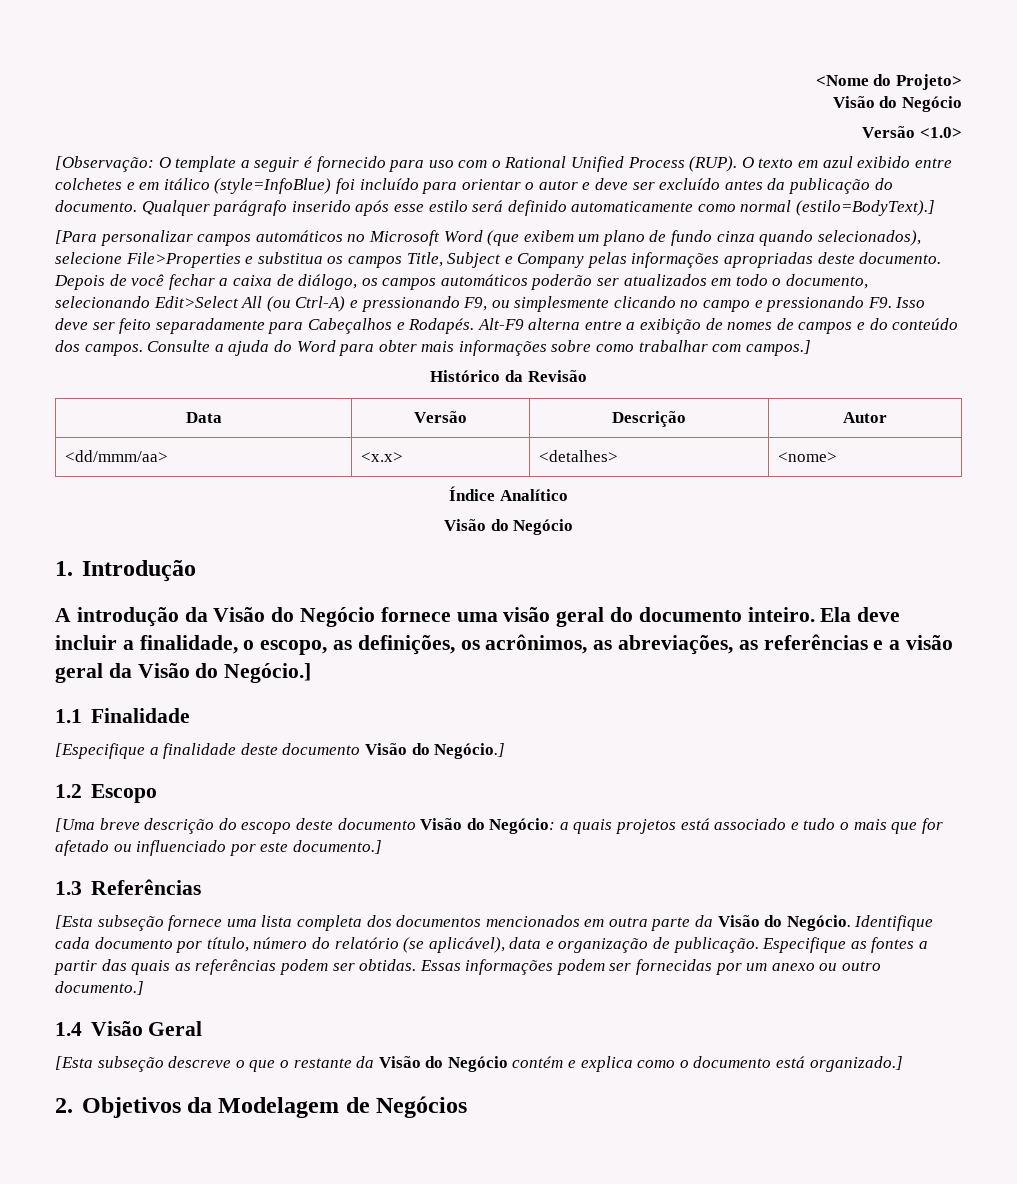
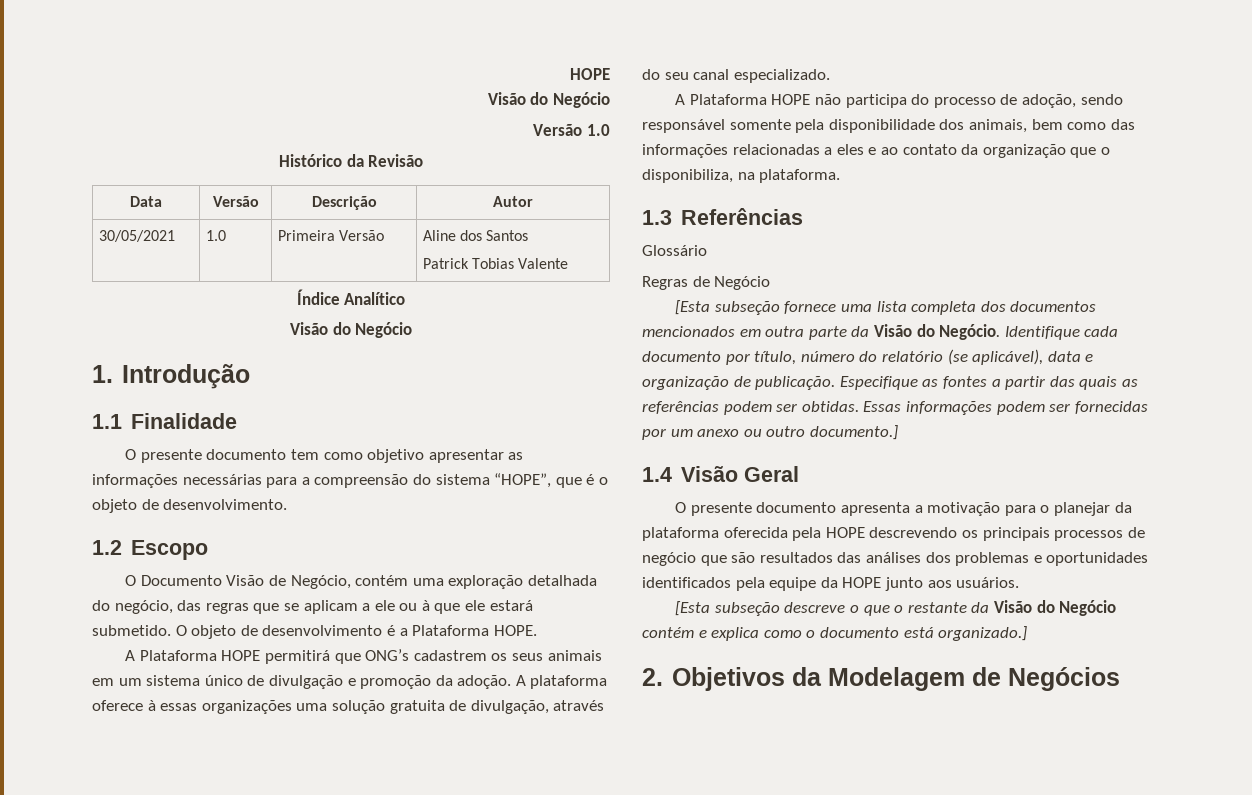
[815,74,962,90] <Nome do Projeto> -> [570,68,610,80] HOPE
[920,127,962,138] [55,156,952,172] [55,178,893,194] [55,200,936,216] [55,230,921,246] [55,252,942,268] [54,274,869,290] [55,296,926,312] [55,318,959,334] [55,340,811,356] <1.0> // [Observação: O template a seguir é fornecido para uso com o Rational Unified Process (RUP). O texto em azul exibido entre colchetes e em itálico (style=InfoBlue) foi incluído para orientar o autor e deve ser excluído antes da publicação do documento. Qualquer parágrafo inserido após esse estilo será definido automaticamente como normal (estilo=BodyText).] // [Para personalizar campos automáticos no Microsoft Word (que exibem um plano de fundo cinza quando selecionados), selecione File>Properties e substitua os campos Title, Subject e Company pelas informações apropriadas deste documento. Depois de você fechar a caixa de diálogo, os campos automáticos poderão ser atualizados em todo o documento, selecionando Edit>Select All (ou Ctrl-A) e pressionando F9, ou simplesmente clicando no campo e pressionando F9. Isso deve ser feito separadamente para Cabeçalhos e Rodapés. Alt-F9 alterna entre a exibição de nomes de campos e do conteúdo dos campos. Consulte a ajuda do Word para obter mais informações sobre como trabalhar com campos.] -> [587,124,610,136] 1.0
[65,450,169,462] [361,452,404,462] [539,450,619,462] [778,452,838,462] <dd/mmm/aa> | <x.x> | <detalhes> | <nome> -> [98,230,175,242] [205,230,226,241] [277,230,385,241] [422,230,529,241] [422,258,569,269] 30/05/2021 | 1.0 | Primeira Versão | Aline dos Santos // Patrick Tobias Valente
[55,607,901,627] [55,634,954,655] [55,663,312,683] [55,708,190,723] [55,743,506,759] [55,784,157,803] [55,818,943,834] [55,840,382,856] [55,879,201,895] A introdução da Visão do Negócio fornece uma visão geral do documento inteiro. Ela deve incluir a finalidade, o escopo, as definições, os acrônimos, as abreviações, as referências e a visão geral da Visão do Negócio.] // 1.1 Finalidade // [Especifique a finalidade deste documento Visão do Negócio.] // 1.2 Escopo // [Uma breve descrição do escopo deste documento Visão do Negócio: a quais projetos está associado e tudo o mais que for afetado ou influenciado por este documento.] // 1.3 Referências -> [92,413,237,429] [125,449,524,463] [92,473,608,488] [92,499,288,513] [92,540,208,560] [125,575,597,589] [92,600,533,614] [92,625,537,639] [125,649,602,664] [92,675,608,689] [92,700,605,714] [642,69,830,83] [675,94,1123,108] [642,119,1135,133] [642,144,1110,158] [642,169,841,183] [642,208,803,225] [642,245,707,256] [642,276,771,290] 1.1 Finalidade // O presente documento tem como objetivo apresentar as informações necessárias para a compreensão do sistema “HOPE”, que é o objeto de desenvolvimento. // 1.2 Escopo // O Documento Visão de Negócio, contém uma exploração detalhada do negócio, das regras que se aplicam a ele ou à que ele estará submetido. O objeto de desenvolvimento é a Plataforma HOPE. // A Plataforma HOPE permitirá que ONG’s cadastrem os seus animais em um sistema único de divulgação e promoção da adoção. A plataforma oferece à essas organizações uma solução gratuita de divulgação, através do seu canal especializado. // A Plataforma HOPE não participa do processo de adoção, sendo responsável somente pela disponibilidade dos animais, bem como das informações relacionadas a eles e ao contato da organização que o disponibiliza, na plataforma. // 1.3 Referências // Glossário // Regras de Negócio
(203, 1028) none -> [675,502,1132,516] [642,527,1145,541] [642,552,1149,566] [642,577,1020,591] // O presente documento apresenta a motivação para o planejar da plataforma oferecida pela HOPE descrevendo os principais processos de negócio que são resultados das análises dos problemas e oportunidades identificados pela equipe da HOPE junto aos usuários.

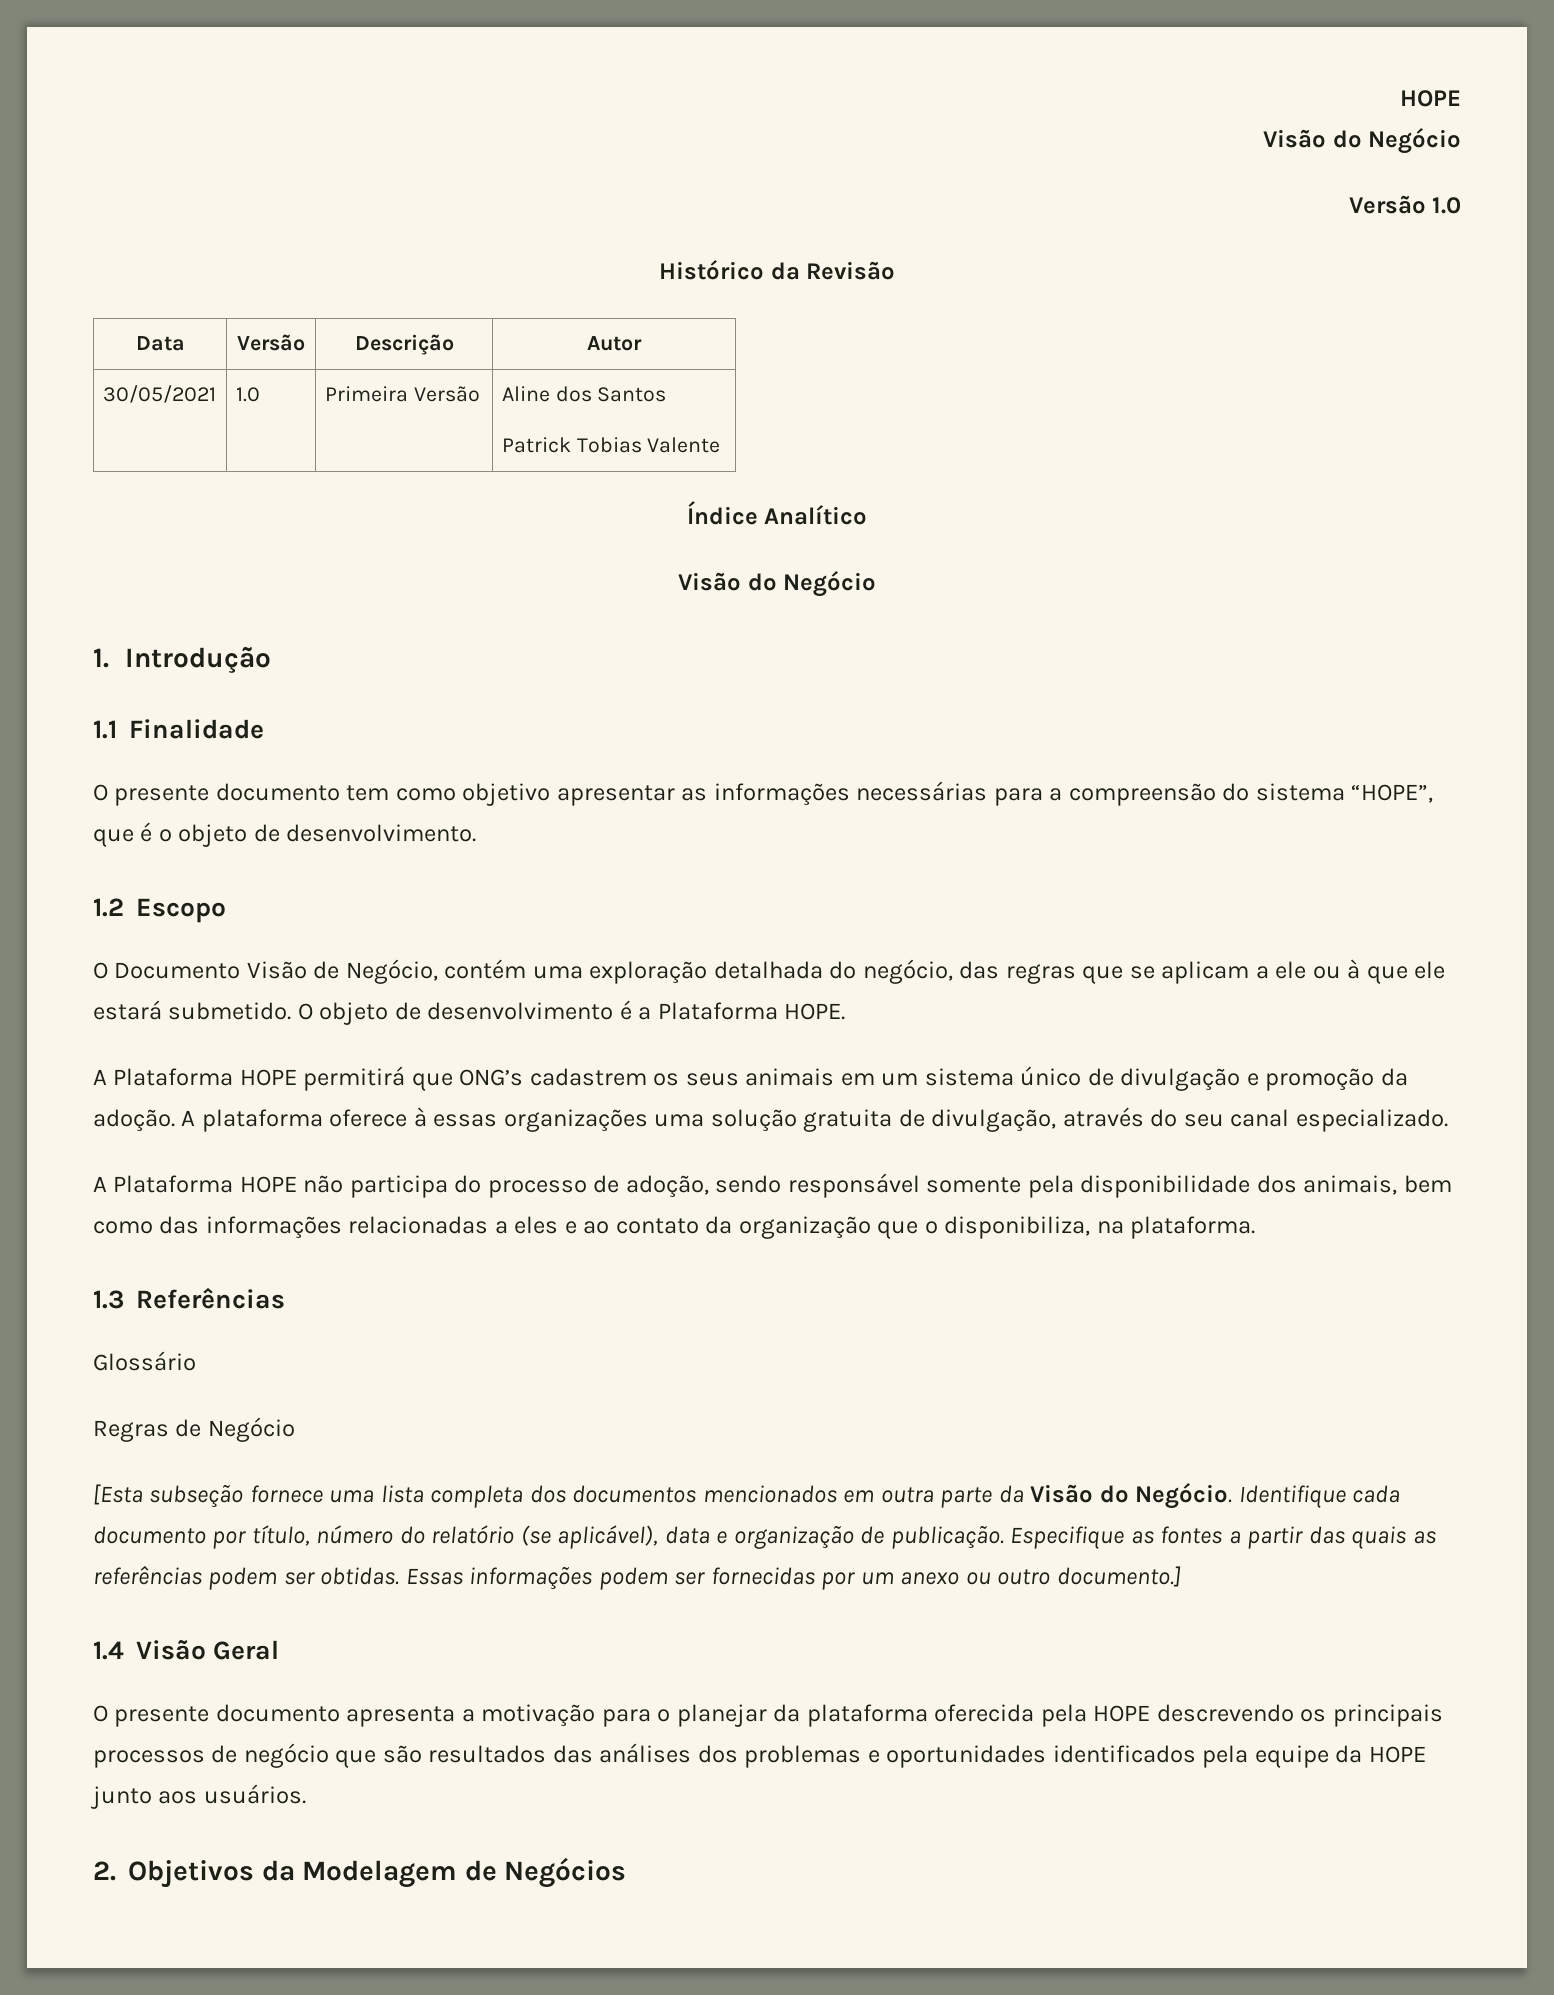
[675,600,1117,616] [642,626,1028,641] // [Esta subseção descreve o que o restante da Visão do Negócio contém e explica como o documento está organizado.] -> (306, 1794) none

